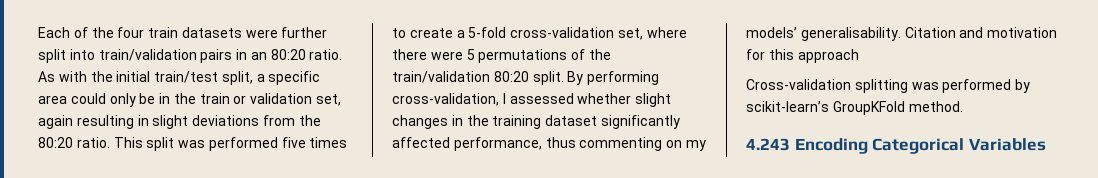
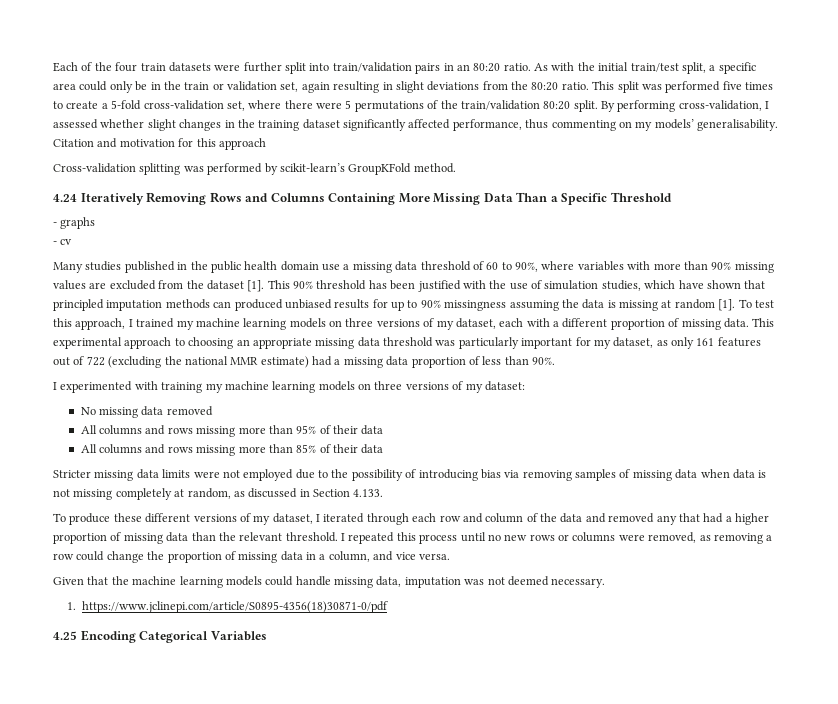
[746,138,790,151] 4.243 -> [53,192,672,205] [53,217,96,229] [53,239,73,245] [53,261,774,273] [53,280,766,292] [53,299,774,311] [53,318,775,330] [53,337,761,349] [53,356,555,368] [53,381,525,393] [80,406,213,418] [80,425,384,437] [80,444,384,456] [53,469,767,481] [53,488,384,500] [53,513,769,525] [53,532,773,544] [53,551,450,563] [53,576,606,588] [66,601,389,613] [53,631,77,640] 4.24 Iteratively Removing Rows and Columns Containing More Missing Data Than a Specific Threshold // - graphs // - cv // Many studies published in the public health domain use a missing data threshold of 60 to 90%, where variables with more than 90% missing values are excluded from the dataset [1]. This 90% threshold has been justified with the use of simulation studies, which have shown that principled imputation methods can produced unbiased results for up to 90% missingness assuming the data is missing at random [1]. To test this approach, I trained my machine learning models on three versions of my dataset, each with a different proportion of missing data. This experimental approach to choosing an appropriate missing data threshold was particularly important for my dataset, as only 161 features out of 722 (excluding the national MMR estimate) had a missing data proportion of less than 90%. // I experimented with training my machine learning models on three versions of my dataset: // No missing data removed // All columns and rows missing more than 95% of their data // All columns and rows missing more than 85% of their data // Stricter missing data limits were not employed due to the possibility of introducing bias via removing samples of missing data when data is not missing completely at random, as discussed in Section 4.133. // To produce these different versions of my dataset, I iterated through each row and column of the data and removed any that had a higher proportion of missing data than the relevant threshold. I repeated this process until no new rows or columns were removed, as removing a row could change the proportion of missing data in a column, and vice versa. // Given that the machine learning models could handle missing data, imputation was not deemed necessary. // 1. https://www.jclinepi.com/article/S0895-4356(18)30871-0/pdf // 4.25

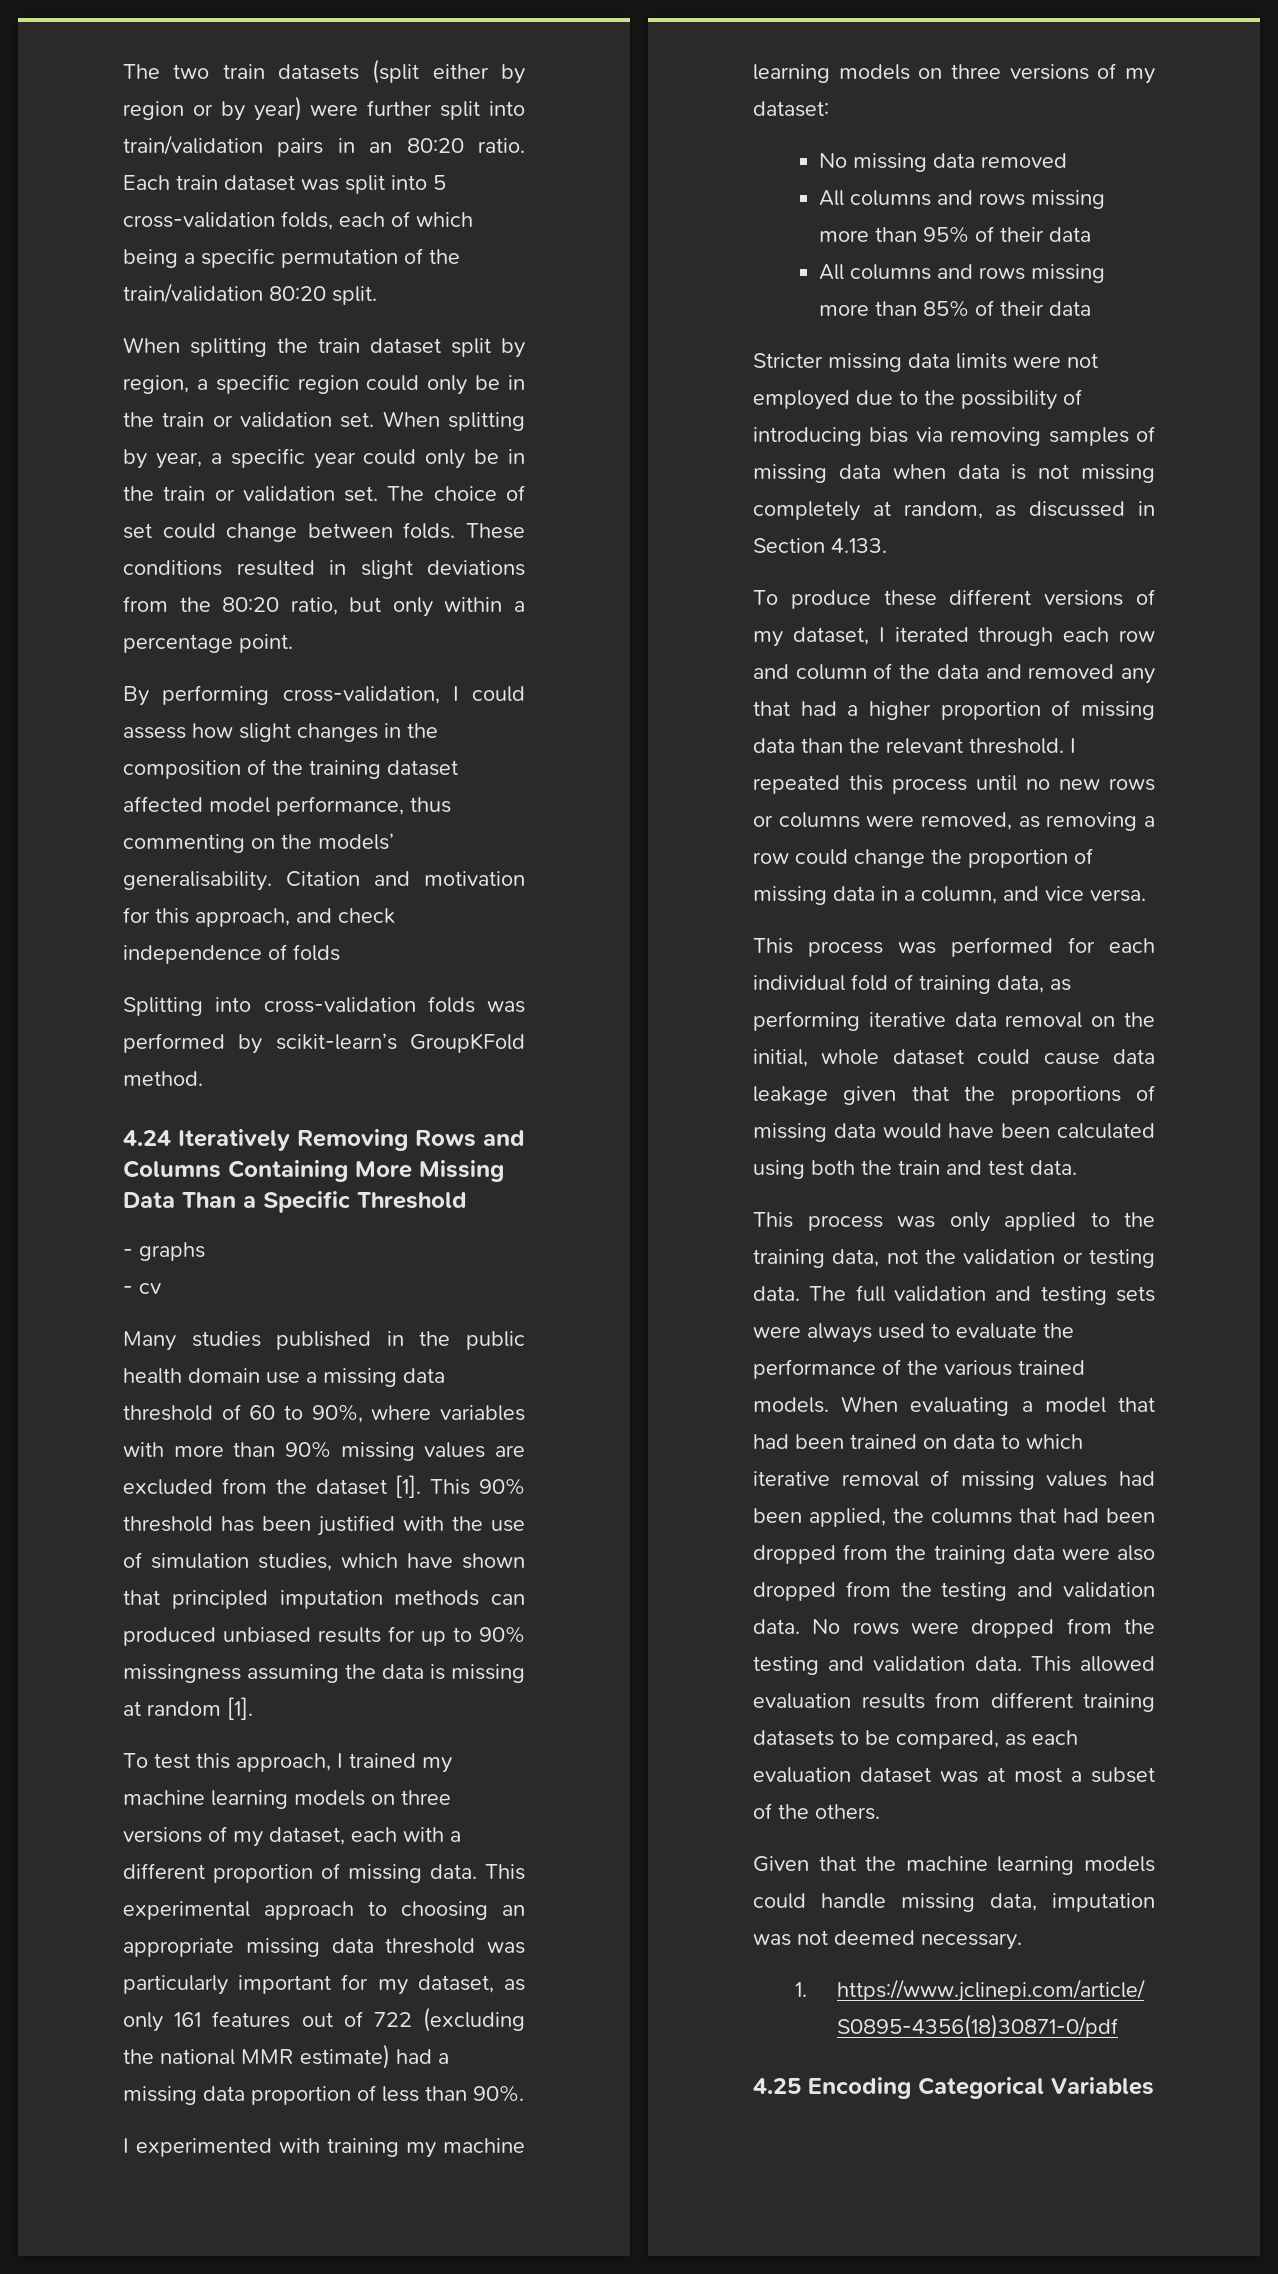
[53,62,211,72] Each of the four train datasets -> [123,59,525,84] [123,96,302,121] The two train datasets (split either by region or by year)
[534,62,756,74] [53,81,380,93] As with the initial train/test split, a specific area could only be in the train or validation set, again resulting -> [123,175,446,194] [123,211,473,230] [123,248,460,268] [123,283,377,305] [123,337,525,358] [123,374,525,395] [123,411,525,431] [123,448,525,469] [123,485,525,502] [123,522,525,542] [123,560,315,576] Each train dataset was split into 5 cross-validation folds, each of which being a specific permutation of the train/validation 80:20 split. // When splitting the train dataset split by region, a specific region could only be in the train or validation set. When splitting by year, a specific year could only be in the train or validation set. The choice of set could change between folds. These conditions resulted
[561,81,773,93] [53,100,598,112] ratio. This split was performed five times to create a 5-fold cross-validation set, where there were 5 permutations of the train/validation 80:20 split. -> [290,597,525,617] [123,634,293,653] ratio, but only within a percentage point. //
[53,119,145,129] assessed whether -> [472,686,525,702] [123,723,233,739] could assess how
[258,119,451,131] training dataset significantly affected -> [123,759,458,779] [123,796,270,813] composition of the training dataset affected model
[635,121,653,131] my -> [281,834,312,849] the
[218,138,266,150] [53,163,181,175] approach // Cross-validation splitting -> [195,908,395,927] [123,944,340,964] [123,996,475,1016] approach, and check independence of folds // Splitting into cross-validation folds
(736, 305) none -> (253, 1708) //
(450, 556) none -> [753,937,1155,957] [753,974,1071,994] [753,1011,1155,1031] [753,1049,1155,1067] [753,1085,1155,1105] [753,1123,1155,1142] [753,1160,1077,1179] [753,1212,1155,1232] [753,1249,1155,1268] [753,1285,1155,1305] [753,1323,1074,1343] [753,1359,1085,1379] [753,1396,1155,1416] [753,1434,1083,1449] [753,1470,1155,1490] [753,1508,1155,1527] [753,1544,1155,1564] [753,1581,1155,1601] [753,1618,1155,1638] [753,1656,1155,1675] [753,1692,1155,1712] [753,1730,1078,1749] [753,1767,1155,1783] [753,1803,880,1820] // This process was performed for each individual fold of training data, as performing iterative data removal on the initial, whole dataset could cause data leakage given that the proportions of missing data would have been calculated using both the train and test data. // This process was only applied to the training data, not the validation or testing data. The full validation and testing sets were always used to evaluate the performance of the various trained models. When evaluating a model that had been trained on data to which iterative removal of missing values had been applied, the columns that had been dropped from the training data were also dropped from the testing and validation data. No rows were dropped from the testing and validation data. This allowed evaluation results from different training datasets to be compared, as each evaluation dataset was at most a subset of the others.

